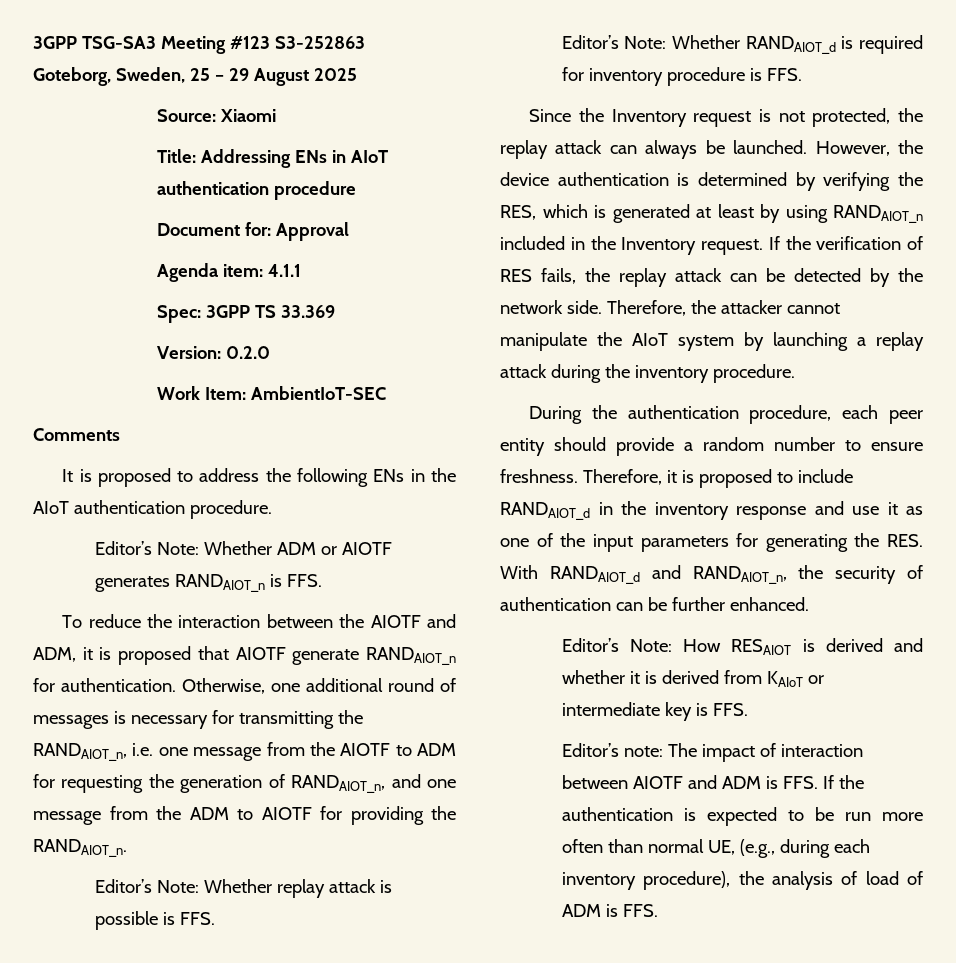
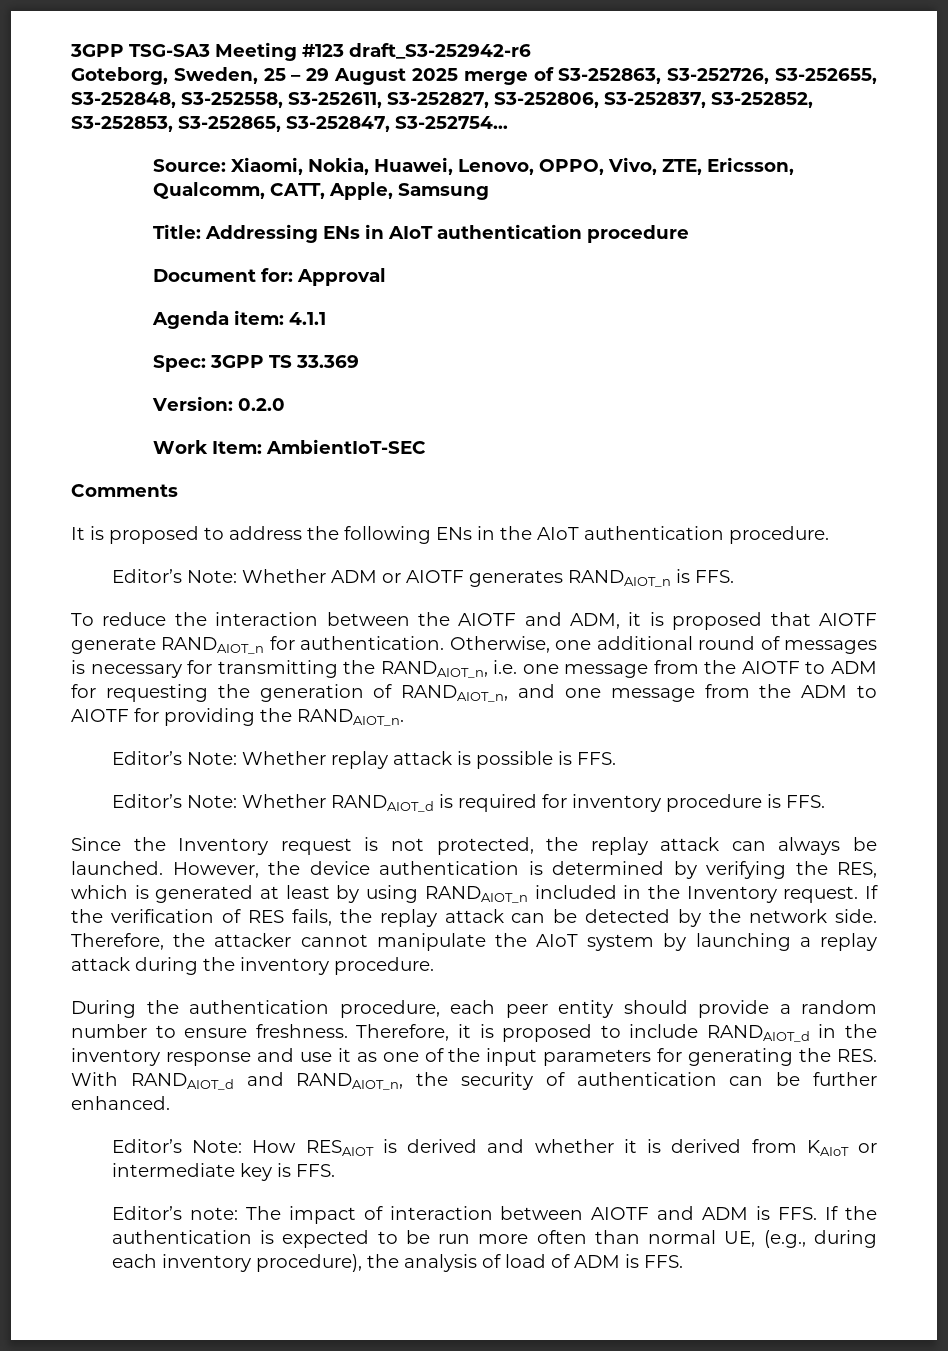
[274,36,365,49] S3-252863 -> [349,43,531,59] draft_S3-252942-r6
[156,109,276,122] // Source: Xiaomi -> [463,67,877,85] [71,92,813,108] [71,116,508,132] [152,157,794,175] [152,182,489,200] merge of S3-252863, S3-252726, S3-252655, S3-252848, S3-252558, S3-252611, S3-252827, S3-252806, S3-252837, S3-252852, S3-252853, S3-252865, S3-252847, S3-252754… // Source: Xiaomi, Nokia, Huawei, Lenovo, OPPO, Vivo, ZTE, Ericsson, Qualcomm, CATT, Apple, Samsung

